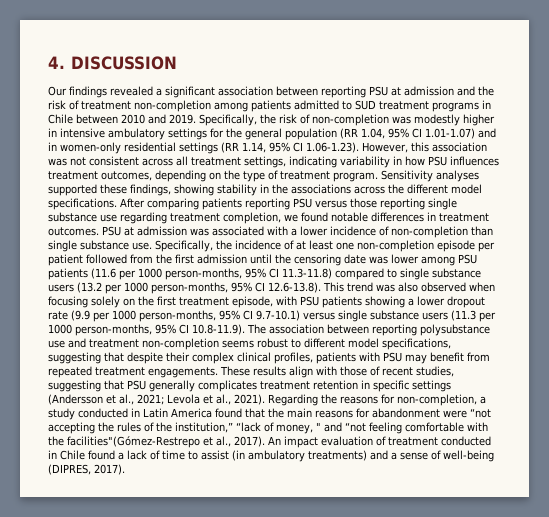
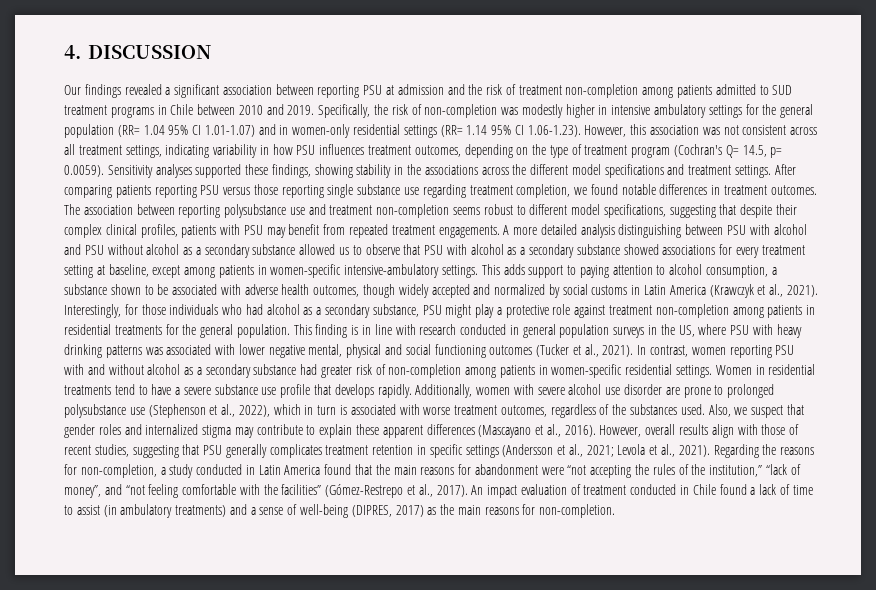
[340,128,385,139] (RR 1.04, -> [117,125,165,137] (RR= 1.04
[221,142,266,153] (RR 1.14, -> [440,125,488,137] (RR= 1.14
[333,172,378,182] program. -> [631,144,783,158] [64,165,104,177] program (Cochran's Q= 14.5, p= 0.0059).
[48,198,117,210] specifications. -> [604,164,772,178] specifications and treatment settings.
[102,226,493,238] [48,240,495,252] [48,254,477,266] [48,268,481,280] [48,282,495,294] [48,296,485,308] [48,310,496,322] [48,324,245,336] PSU at admission was associated with a lower incidence of non-completion than single substance use. Specifically, the incidence of at least one non-completion episode per patient followed from the first admission until the censoring date was lower among PSU patients (11.6 per 1000 person-months, 95% CI 11.3-11.8) compared to single substance users (13.2 per 1000 person-months, 95% CI 12.6-13.8). This trend was also observed when focusing solely on the first treatment episode, with PSU patients showing a lower dropout rate (9.9 per 1000 person-months, 95% CI 9.7-10.1) versus single substance users (11.3 per 1000 person-months, 95% CI 10.8-11.9). -> (817, 190) none
[220,366,250,376] These -> [503,224,807,238] [64,244,805,258] [64,264,777,278] [64,284,818,298] [64,304,816,318] [64,324,802,338] [64,344,795,358] [64,364,816,378] [64,384,775,398] [64,404,804,418] [64,424,676,438] A more detailed analysis distinguishing between PSU with alcohol and PSU without alcohol as a secondary substance allowed us to observe that PSU with alcohol as a secondary substance showed associations for every treatment setting at baseline, except among patients in women-specific intensive-ambulatory settings. This adds support to paying attention to alcohol consumption, a substance shown to be associated with adverse health outcomes, though widely accepted and normalized by social customs in Latin America (Krawczyk et al., 2021). Interestingly, for those individuals who had alcohol as a secondary substance, PSU might play a protective role against treatment non-completion among patients in residential treatments for the general population. This finding is in line with research conducted in general population surveys in the US, where PSU with heavy drinking patterns was associated with lower negative mental, physical and social functioning outcomes (Tucker et al., 2021). In contrast, women reporting PSU with and without alcohol as a secondary substance had greater risk of non-completion among patients in women-specific residential settings. Women in residential treatments tend to have a severe substance use profile that develops rapidly. Additionally, women with severe alcohol use disorder are prone to prolonged polysubstance use (Stephenson et al., 2022), which in turn is associated with worse treatment outcomes, regardless of the substances used. Also, we suspect that gender roles and internalized stigma may contribute to explain these apparent differences (Mascayano et al., 2016). However, overall
[276,422,321,434] money, " -> [64,485,101,498] money”,
[67,436,200,448] facilities"(Gómez-Restrepo -> [281,484,404,498] facilities” (Gómez-Restrepo
[94,464,125,475] 2017). -> [395,504,616,518] 2017) as the main reasons for non-completion.

